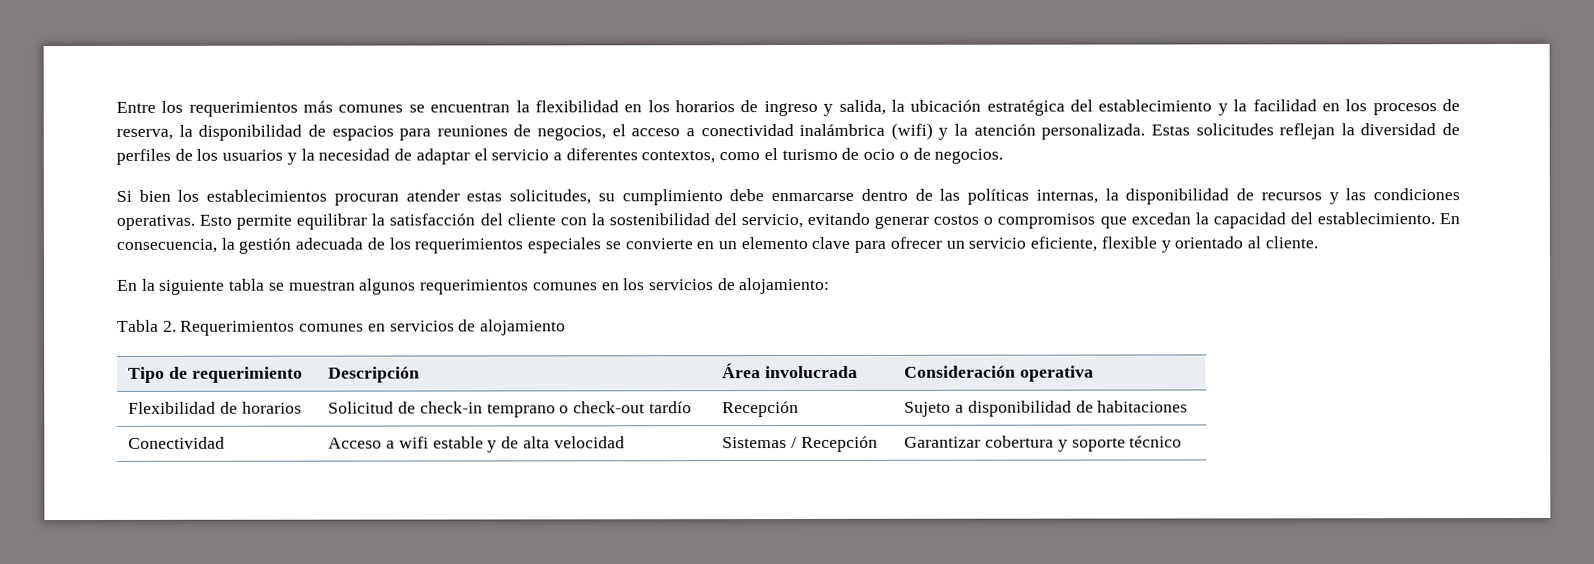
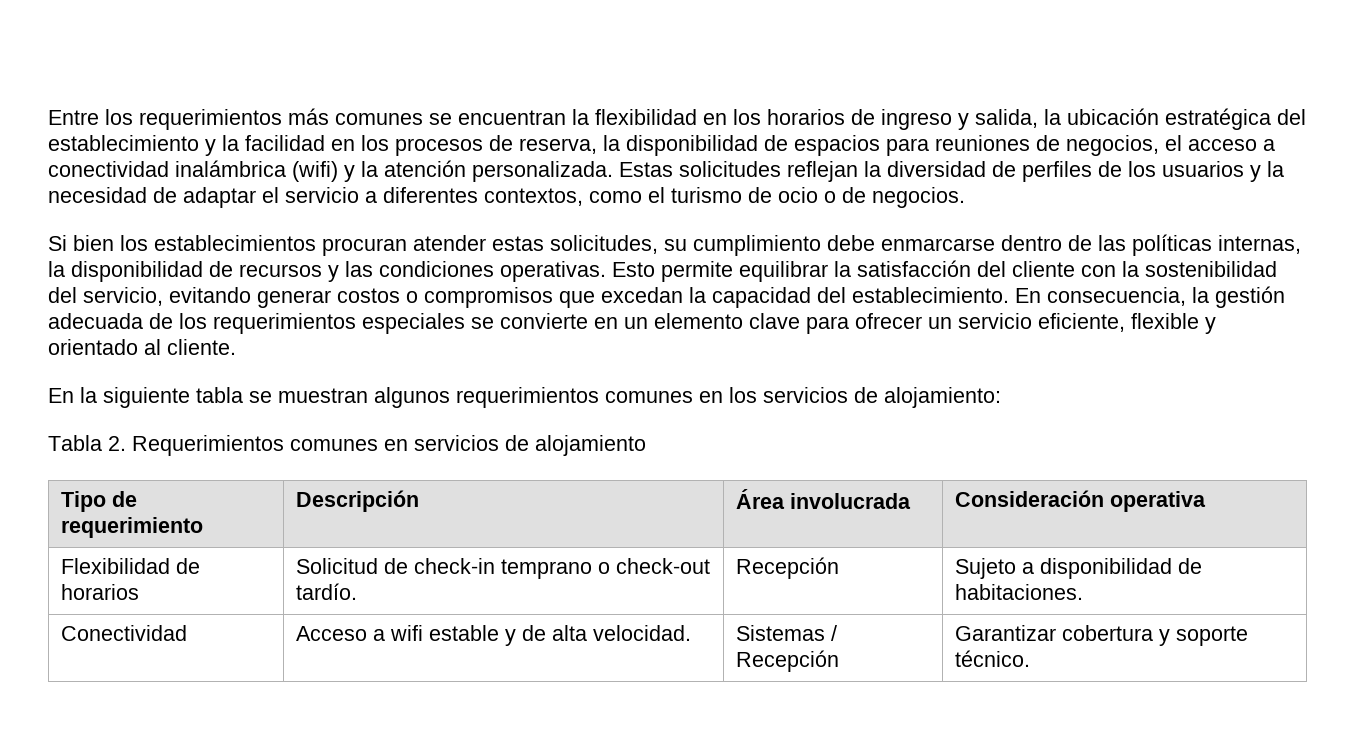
[648,401,692,414] tardío -> [295,583,357,600] tardío.
[1097,400,1189,413] habitaciones -> [954,584,1083,600] habitaciones.
[553,436,625,449] velocidad -> [592,625,691,641] velocidad.
[1129,435,1183,448] técnico -> [954,650,1030,667] técnico.

